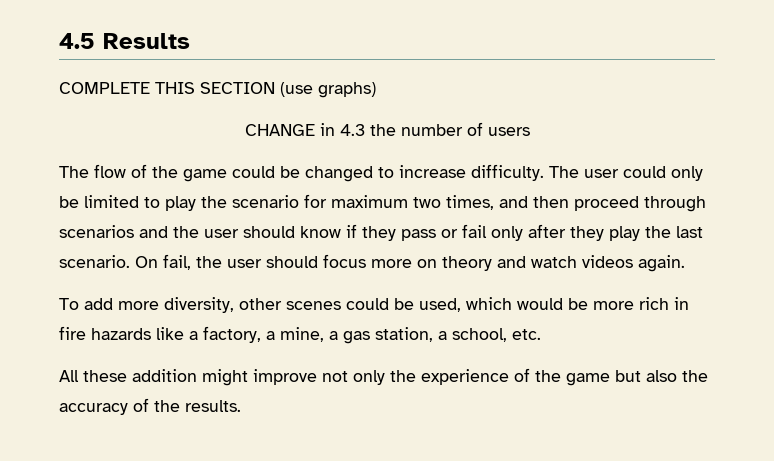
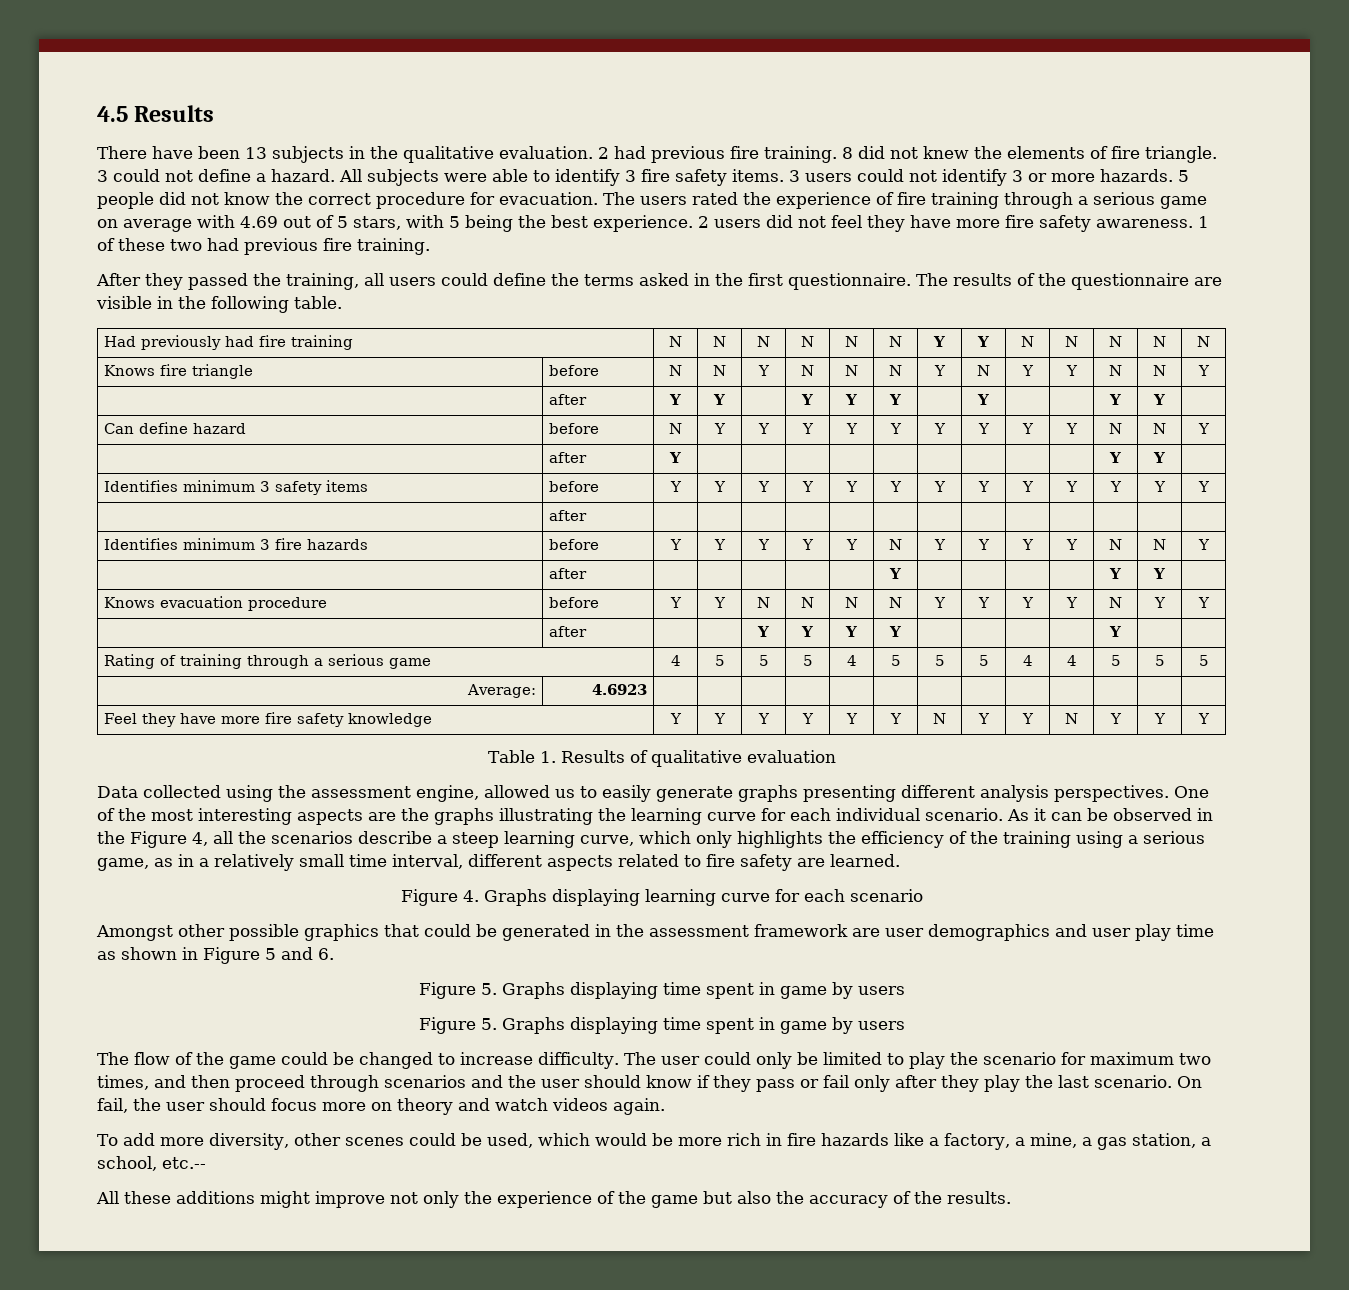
[59,82,376,98] [244,122,483,136] COMPLETE THIS SECTION (use graphs) // CHANGE in 4.3 the number of -> [97,146,1217,163] [97,169,1189,186] [97,192,1207,209] [97,215,1209,232] [97,238,430,255] [96,273,1222,290] [96,296,342,313] [103,335,353,350] [669,336,682,347] [713,336,726,347] [757,336,770,347] [801,336,814,347] [845,336,858,347] [889,336,902,347] [933,336,945,347] [977,336,989,347] [1021,336,1034,347] [1065,336,1078,347] [1109,336,1122,347] [1153,336,1166,347] [1197,336,1210,347] [103,364,253,379] [548,365,599,376] [669,365,682,376] [713,365,726,376] [757,365,770,376] [801,365,814,376] [845,365,858,376] [889,365,902,376] [933,365,946,376] [977,365,990,376] [1021,365,1034,376] [1065,365,1078,376] [1109,365,1122,376] [1153,365,1166,376] [1197,365,1210,376] [548,394,587,405] [669,394,681,405] [713,394,725,405] [801,394,813,405] [845,394,857,405] [889,394,901,405] [977,394,989,405] [1109,394,1121,405] [1153,394,1165,405] [103,422,246,434] [548,423,599,434] [669,423,682,434] [713,423,726,434] [757,423,770,434] [801,423,814,434] [845,423,858,434] [889,423,902,434] [933,423,946,434] [977,423,990,434] [1021,423,1034,434] [1065,423,1078,434] [1109,423,1122,434] [1153,423,1166,434] [1197,423,1210,434] [548,452,587,463] [669,452,681,463] [1109,452,1121,463] [1153,452,1165,463] [103,480,368,495] [548,481,599,492] [669,481,682,492] [713,481,726,492] [757,481,770,492] [801,481,814,492] [845,481,858,492] [889,481,902,492] [933,481,946,492] [977,481,990,492] [1021,481,1034,492] [1065,481,1078,492] [1109,481,1122,492] [1153,481,1166,492] [1197,481,1210,492] [548,510,587,521] [103,538,368,550] [548,539,599,550] [669,539,682,550] [713,539,726,550] [757,539,770,550] [801,539,814,550] [845,539,858,550] [889,539,902,550] [933,539,946,550] [977,539,990,550] [1021,539,1034,550] [1065,539,1078,550] [1109,539,1122,550] [1153,539,1166,550] [1197,539,1210,550] [548,568,587,579] [889,568,901,579] [1109,568,1121,579] [1153,568,1165,579] [103,596,327,611] [548,597,599,608] [669,597,682,608] [713,597,726,608] [757,597,770,608] [801,597,814,608] [845,597,858,608] [889,597,902,608] [933,597,946,608] [977,597,990,608] [1021,597,1034,608] [1065,597,1078,608] [1109,597,1122,608] [1153,597,1166,608] [1197,597,1210,608] [548,626,587,637] [757,626,769,637] [801,626,813,637] [845,626,857,637] [889,626,901,637] [1109,626,1121,637] [103,654,431,669] [670,655,681,666] [714,655,725,666] [758,655,769,666] [802,655,813,666] [846,655,857,666] [890,655,901,666] [934,655,945,666] [978,655,989,666] [1022,655,1033,666] [1066,655,1077,666] [1110,655,1121,666] [1154,655,1165,666] [1198,655,1209,666] [467,684,537,698] [592,684,648,695] [103,712,432,727] [669,713,682,724] [713,713,726,724] [757,713,770,724] [801,713,814,724] [845,713,858,724] [889,713,902,724] [933,713,946,724] [977,713,990,724] [1021,713,1034,724] [1065,713,1078,724] [1109,713,1122,724] [1153,713,1166,724] [1197,713,1210,724] [487,750,836,767] [97,785,1209,802] [97,808,1213,825] [97,831,1205,848] [97,854,900,871] [400,889,923,906] [96,924,1214,941] [97,947,334,964] [418,982,905,999] [418,1017,853,1034] There have been 13 subjects in the qualitative evaluation. 2 had previous fire training. 8 did not knew the elements of fire triangle. 3 could not define a hazard. All subjects were able to identify 3 fire safety items. 3 users could not identify 3 or more hazards. 5 people did not know the correct procedure for evacuation. The users rated the experience of fire training through a serious game on average with 4.69 out of 5 stars, with 5 being the best experience. 2 users did not feel they have more fire safety awareness. 1 of these two had previous fire training. // After they passed the training, all users could define the terms asked in the first questionnaire. The results of the questionnaire are visible in the following table. // Had previously had fire training | N | N | N | N | N | N | Y | Y | N | N | N | N | N // Knows fire triangle | before | N | N | Y | N | N | N | Y | N | Y | Y | N | N | Y // | after | Y | Y | | Y | Y | Y | | Y | | | Y | Y | // Can define hazard | before | N | Y | Y | Y | Y | Y | Y | Y | Y | Y | N | N | Y // | after | Y | | | | | | | | | | Y | Y | // Identifies minimum 3 safety items | before | Y | Y | Y | Y | Y | Y | Y | Y | Y | Y | Y | Y | Y // | after | | | | | | | | | | | | | // Identifies minimum 3 fire hazards | before | Y | Y | Y | Y | Y | N | Y | Y | Y | Y | N | N | Y // | after | | | | | | Y | | | | | Y | Y | // Knows evacuation procedure | before | Y | Y | N | N | N | N | Y | Y | Y | Y | N | Y | Y // | after | | | Y | Y | Y | Y | | | | | Y | | // Rating of training through a serious game | 4 | 5 | 5 | 5 | 4 | 5 | 5 | 5 | 4 | 4 | 5 | 5 | 5 // Average: | 4.6923 | | | | | | | | | | | | | // Feel they have more fire safety knowledge | Y | Y | Y | Y | Y | Y | N | Y | Y | N | Y | Y | Y // Table 1. Results of qualitative evaluation // Data collected using the assessment engine, allowed us to easily generate graphs presenting different analysis perspectives. One of the most interesting aspects are the graphs illustrating the learning curve for each individual scenario. As it can be observed in the Figure 4, all the scenarios describe a steep learning curve, which only highlights the efficiency of the training using a serious game, as in a relatively small time interval, different aspects related to fire safety are learned. // Figure 4. Graphs displaying learning curve for each scenario // Amongst other possible graphics that could be generated in the assessment framework are user demographics and user play time as shown in Figure 5 and 6. // Figure 5. Graphs displaying time spent in game by users // Figure 5. Graphs displaying time spent in game by
[512,329,541,340] etc. -> [162,1157,206,1169] etc.--
[132,369,197,382] addition -> [176,1191,255,1204] additions

